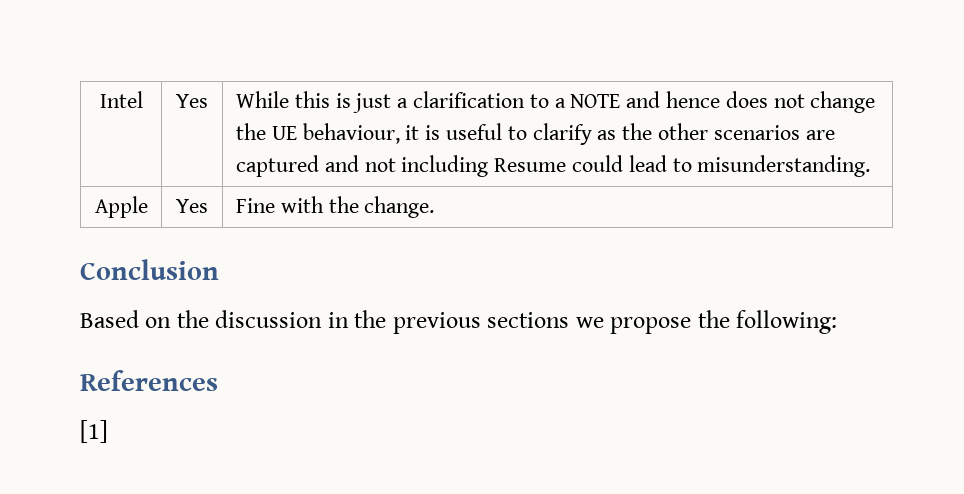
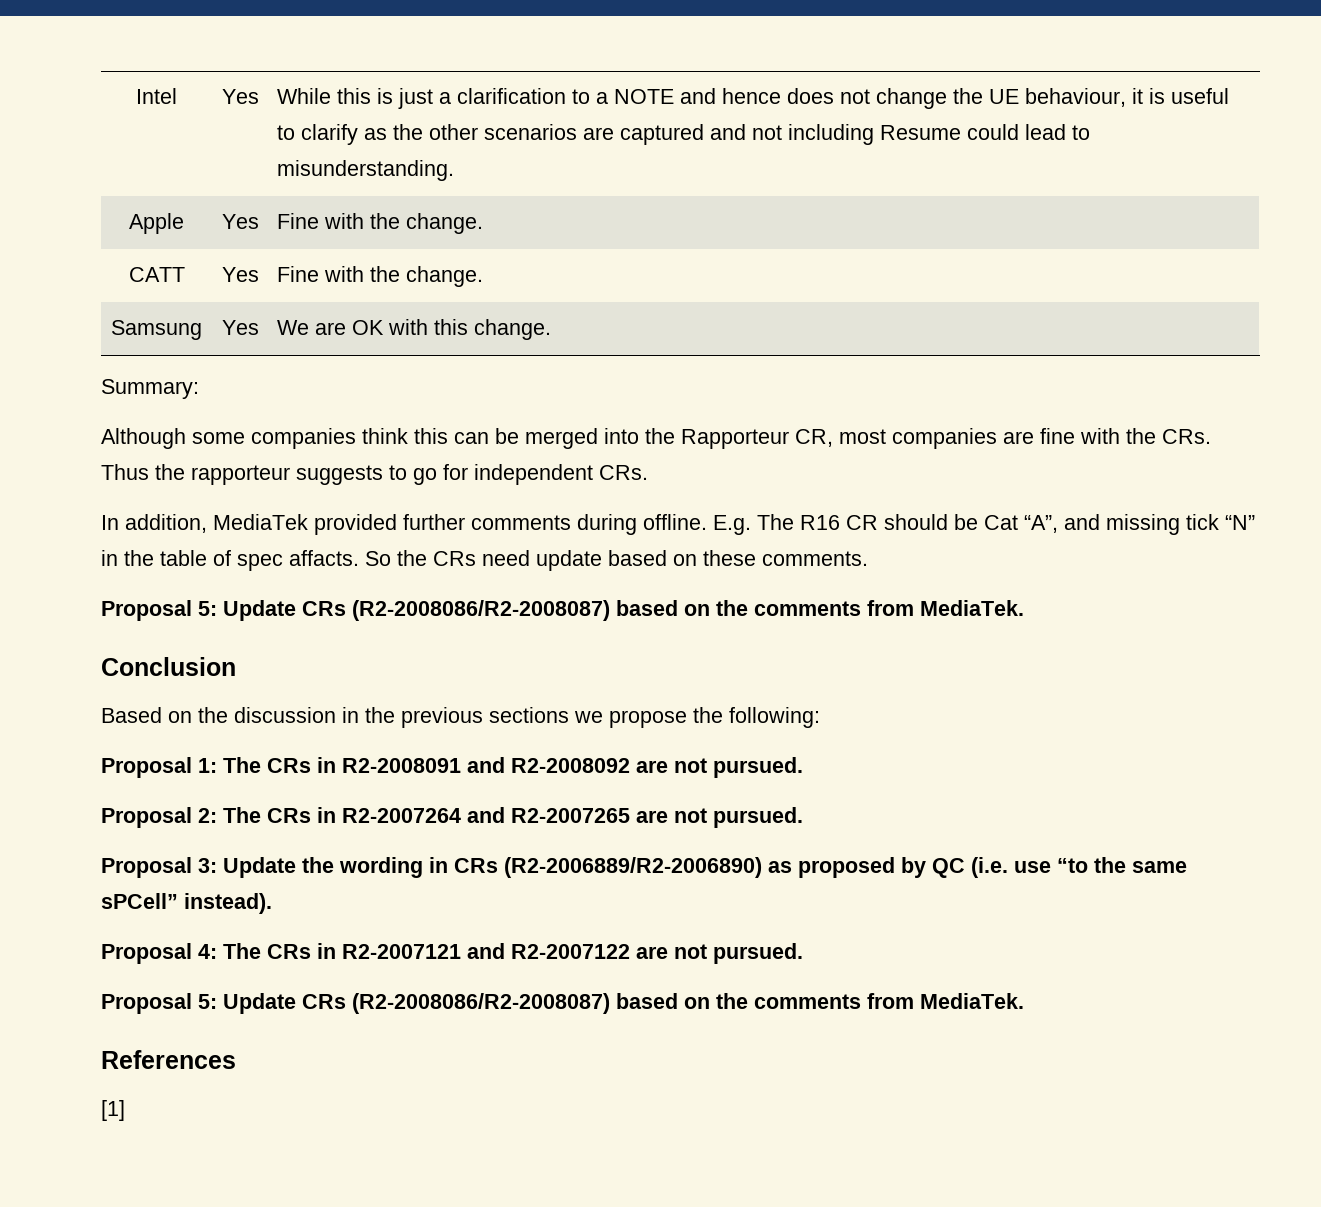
(435, 207) none -> [128,267,185,282] [221,267,259,282] [277,266,484,287] [111,320,202,340] [221,320,259,335] [277,319,552,340] [101,379,199,399] [101,428,1211,449] [101,464,648,485] [101,514,1255,535] [101,550,868,571] [101,600,1024,621] // CATT | Yes | Fine with the change. // Samsung | Yes | We are OK with this change. // Summary: // Although some companies think this can be merged into the Rapporteur CR, most companies are fine with the CRs. Thus the rapporteur suggests to go for independent CRs. // In addition, MediaTek provided further comments during offline. E.g. The R16 CR should be Cat “A”, and missing tick “N” in the table of spec affacts. So the CRs need update based on these comments. // Proposal 5: Update CRs (R2-2008086/R2-2008087) based on the comments from MediaTek.
(838, 322) none -> [101,757,803,778] [101,807,803,828] [101,857,1187,878] [101,893,272,914] [101,943,803,964] [101,993,1024,1014] // Proposal 1: The CRs in R2-2008091 and R2-2008092 are not pursued. // Proposal 2: The CRs in R2-2007264 and R2-2007265 are not pursued. // Proposal 3: Update the wording in CRs (R2-2006889/R2-2006890) as proposed by QC (i.e. use “to the same sPCell” instead). // Proposal 4: The CRs in R2-2007121 and R2-2007122 are not pursued. // Proposal 5: Update CRs (R2-2008086/R2-2008087) based on the comments from MediaTek.

